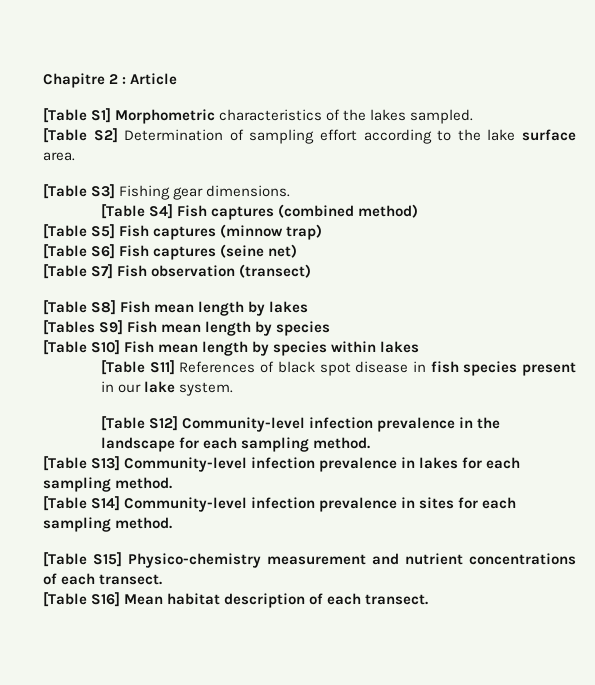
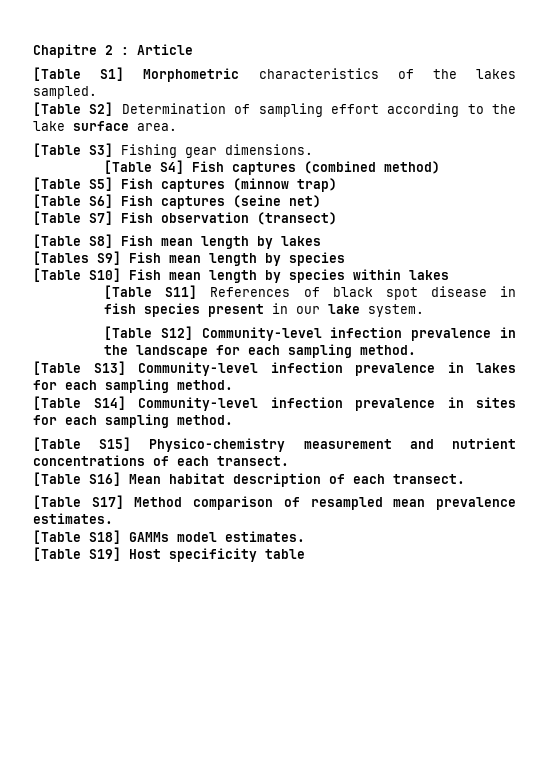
(429, 599) none -> [33,495,516,510] [33,513,113,524] [33,530,305,544] [33,547,305,562] // [Table S17] Method comparison of resampled mean prevalence estimates. // [Table S18] GAMMs model estimates. // [Table S19] Host specificity table

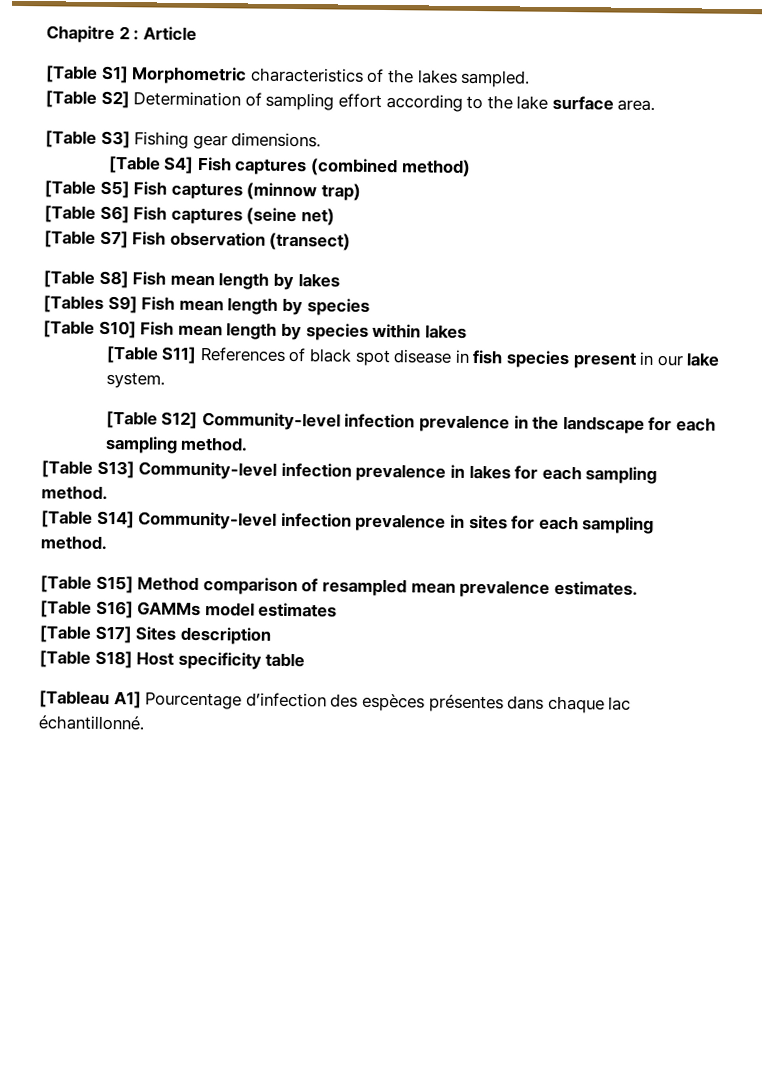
[149,438,516,452] [33,455,289,466] [33,472,465,487] [33,495,124,509] Physico-chemistry measurement and nutrient concentrations of each transect. // [Table S16] Mean habitat description of each transect. // [Table S17] -> (134, 584) none
[89,530,121,544] S18] -> [95,600,134,619] S16]
[225,531,305,542] [33,547,305,562] estimates. // [Table S19] Host specificity table -> [258,602,338,618] [39,625,271,645] [39,650,306,670] [39,690,632,714] [38,715,144,731] estimates // [Table S17] Sites description // [Table S18] Host specificity table // [Tableau A1] Pourcentage d’infection des espèces présentes dans chaque lac échantillonné.

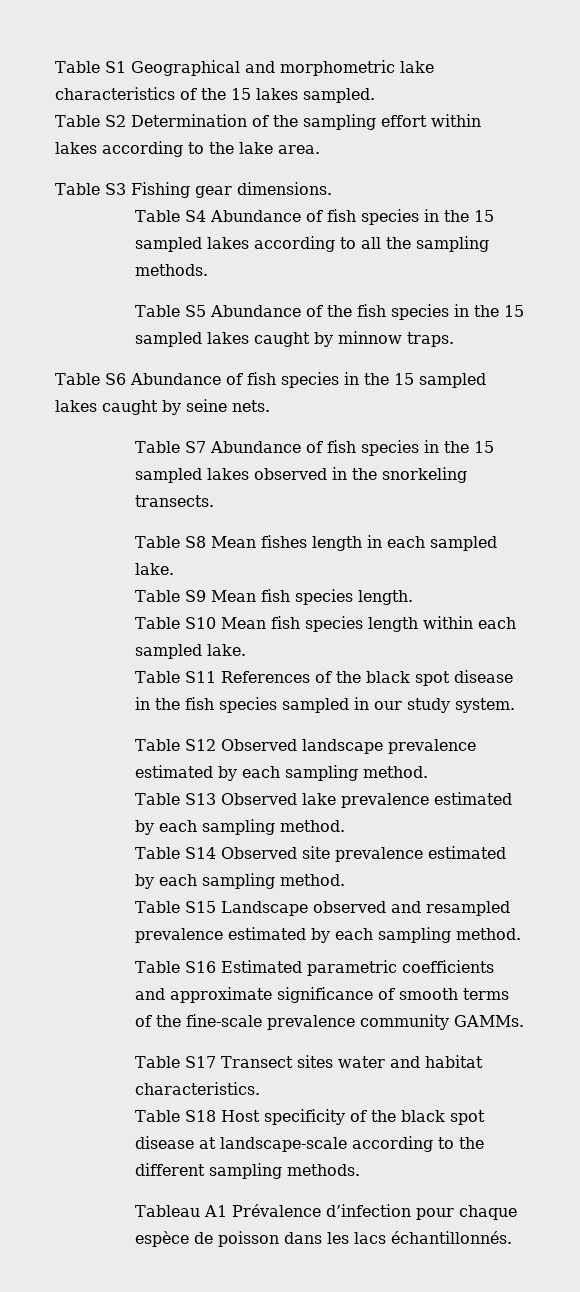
[46,25,197,44] [45,65,248,85] Chapitre 2 : Article // [Table S1] Morphometric -> [55,60,434,76] Table S1 Geographical and morphometric lake
(414, 76) none -> [231,88,251,100] 15
[45,90,130,109] [Table S2] -> [55,115,126,127] Table S2
(262, 99) none -> [272,115,298,127] the
(382, 100) none -> [430,114,481,127] [55,142,97,154] within lakes
[551,95,614,111] surface -> (273, 148) none
[45,130,131,149] [Table S3] -> [55,183,126,195] Table S3
[107,155,471,177] [44,180,361,201] [44,205,335,226] [44,230,352,251] [43,270,340,291] [43,295,370,316] [43,320,467,341] [105,345,198,364] [Table S4] Fish captures (combined method) // [Table S5] Fish captures (minnow trap) // [Table S6] Fish captures (seine net) // [Table S7] Fish observation (transect) // [Table S8] Fish mean length by lakes // [Tables S9] Fish mean length by species // [Table S10] Fish mean length by species within lakes // [Table S11] -> [134,209,494,225] [134,236,489,252] [134,264,208,276] [134,304,524,320] [134,331,454,347] [55,372,486,388] [55,399,270,415] [134,440,494,456] [134,467,467,483] [134,495,214,507] [134,535,497,551] [134,563,174,575] [134,589,413,605] [134,616,516,632] [134,644,246,659] [134,671,216,683] Table S4 Abundance of fish species in the 15 sampled lakes according to all the sampling methods. // Table S5 Abundance of the fish species in the 15 sampled lakes caught by minnow traps. // Table S6 Abundance of fish species in the 15 sampled lakes caught by seine nets. // Table S7 Abundance of fish species in the 15 sampled lakes observed in the snorkeling transects. // Table S8 Mean fishes length in each sampled lake. // Table S9 Mean fish species length. // Table S10 Mean fish species length within each sampled lake. // Table S11
(307, 355) none -> [335,671,361,683] the
[472,350,637,369] fish species present -> [154,697,349,713] the fish species sampled
[686,352,721,367] lake -> [406,698,450,713] study
[105,410,717,434] [104,435,249,454] [41,460,658,485] [41,485,108,500] [41,510,655,535] [40,535,107,550] [40,575,638,598] [40,600,338,619] [39,625,271,645] [39,650,306,670] [39,690,632,714] [38,715,144,731] [Table S12] Community-level infection prevalence in the landscape for each sampling method. // [Table S13] Community-level infection prevalence in lakes for each sampling method. // [Table S14] Community-level infection prevalence in sites for each sampling method. // [Table S15] Method comparison of resampled mean prevalence estimates. // [Table S16] GAMMs model estimates // [Table S17] Sites description // [Table S18] Host specificity table // [Tableau A1] Pourcentage d’infection des espèces présentes dans chaque lac échantillonné. -> [134,739,476,754] [134,765,428,781] [134,792,512,808] [134,819,345,835] [134,846,506,862] [134,873,345,889] [134,901,510,916] [134,927,521,943] [134,960,494,976] [134,987,509,1003] [134,1014,524,1030] [134,1055,483,1068] [134,1082,260,1095] [134,1109,485,1125] [134,1136,484,1152] [134,1163,360,1179] [134,1204,517,1220] [134,1231,512,1247] Table S12 Observed landscape prevalence estimated by each sampling method. // Table S13 Observed lake prevalence estimated by each sampling method. // Table S14 Observed site prevalence estimated by each sampling method. // Table S15 Landscape observed and resampled prevalence estimated by each sampling method. // Table S16 Estimated parametric coefficients and approximate significance of smooth terms of the fine-scale prevalence community GAMMs. // Table S17 Transect sites water and habitat characteristics. // Table S18 Host specificity of the black spot disease at landscape-scale according to the different sampling methods. // Tableau A1 Prévalence d’infection pour chaque espèce de poisson dans les lacs échantillonnés.

